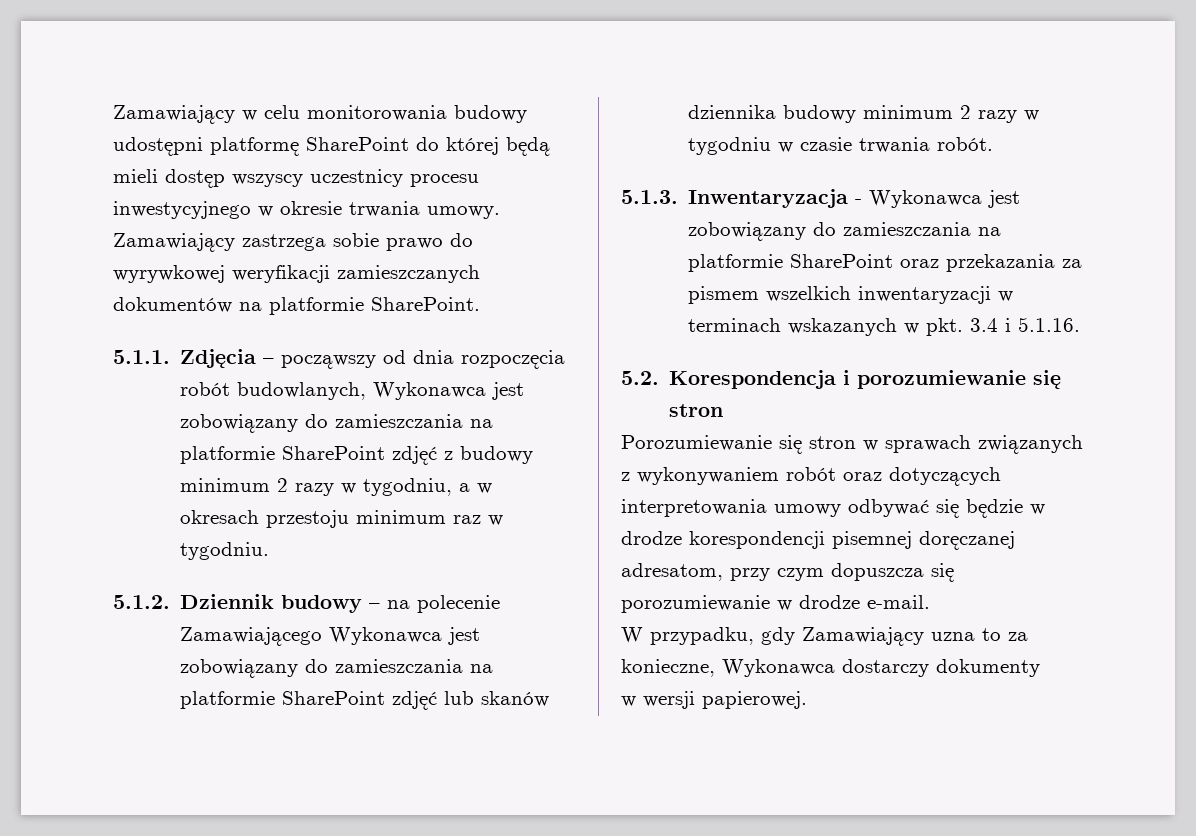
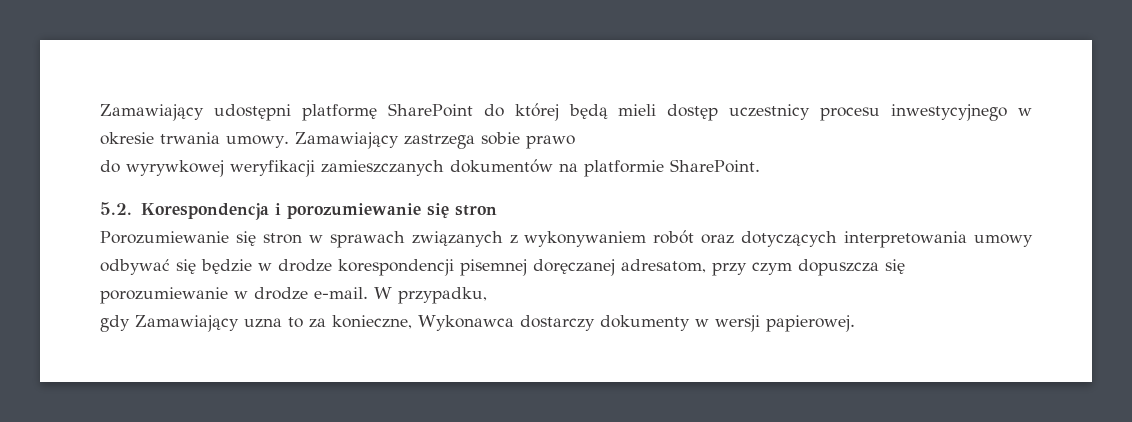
[113,105,527,124] Zamawiający w celu monitorowania budowy -> [100,104,204,121] Zamawiający
[232,174,303,187] wszyscy -> (719, 112) none
(443, 244) none -> (575, 142) //
[113,349,566,369] [180,382,525,400] [180,414,494,433] [180,446,534,465] [180,478,493,496] [180,510,504,528] [180,542,270,560] [113,594,501,613] [180,627,481,646] [180,659,494,678] [180,691,550,710] [688,105,1040,123] [688,137,994,155] [621,189,1021,208] [688,222,1002,241] [688,254,1083,272] [688,286,1014,304] [688,317,1081,336] // 5.1.1. Zdjęcia – począwszy od dnia rozpoczęcia robót budowlanych, Wykonawca jest zobowiązany do zamieszczania na platformie SharePoint zdjęć z budowy minimum 2 razy w tygodniu, a w okresach przestoju minimum raz w tygodniu. // 5.1.2. Dziennik budowy – na polecenie Zamawiającego Wykonawca jest zobowiązany do zamieszczania na platformie SharePoint zdjęć lub skanów dziennika budowy minimum 2 razy w tygodniu w czasie trwania robót. // 5.1.3. Inwentaryzacja - Wykonawca jest zobowiązany do zamieszczania na platformie SharePoint oraz przekazania za pismem wszelkich inwentaryzacji w terminach wskazanych w pkt. 3.4 i 5.1.16. -> (760, 166) none
(930, 602) // -> (368, 293) none
(754, 636) none -> (487, 295) //
(1040, 668) // -> (690, 323) none

